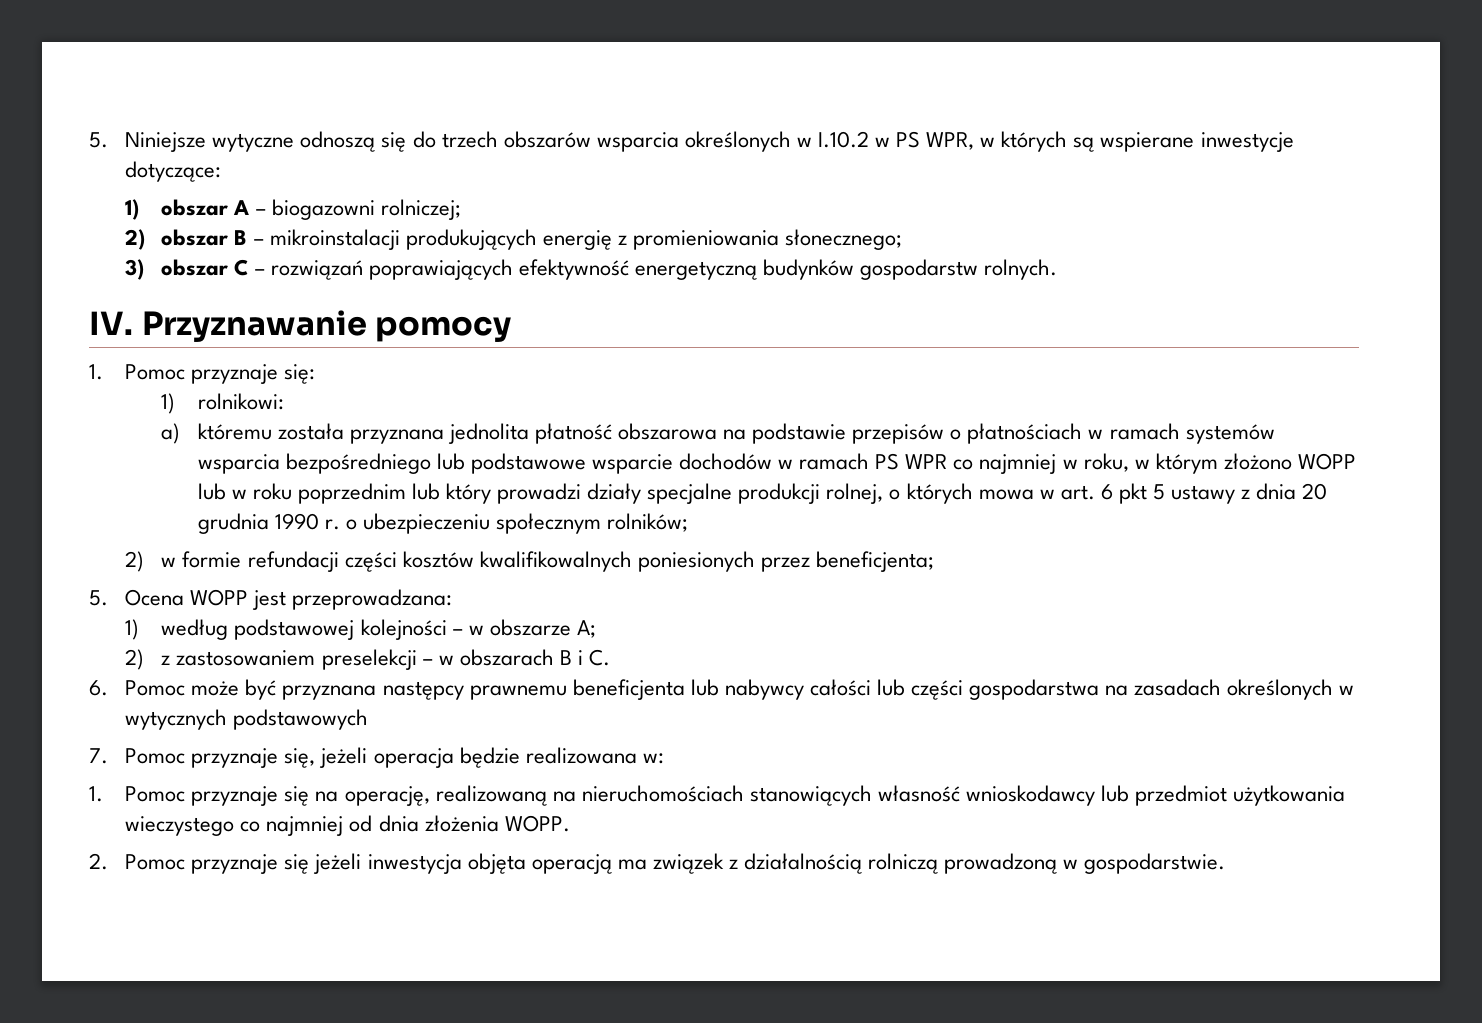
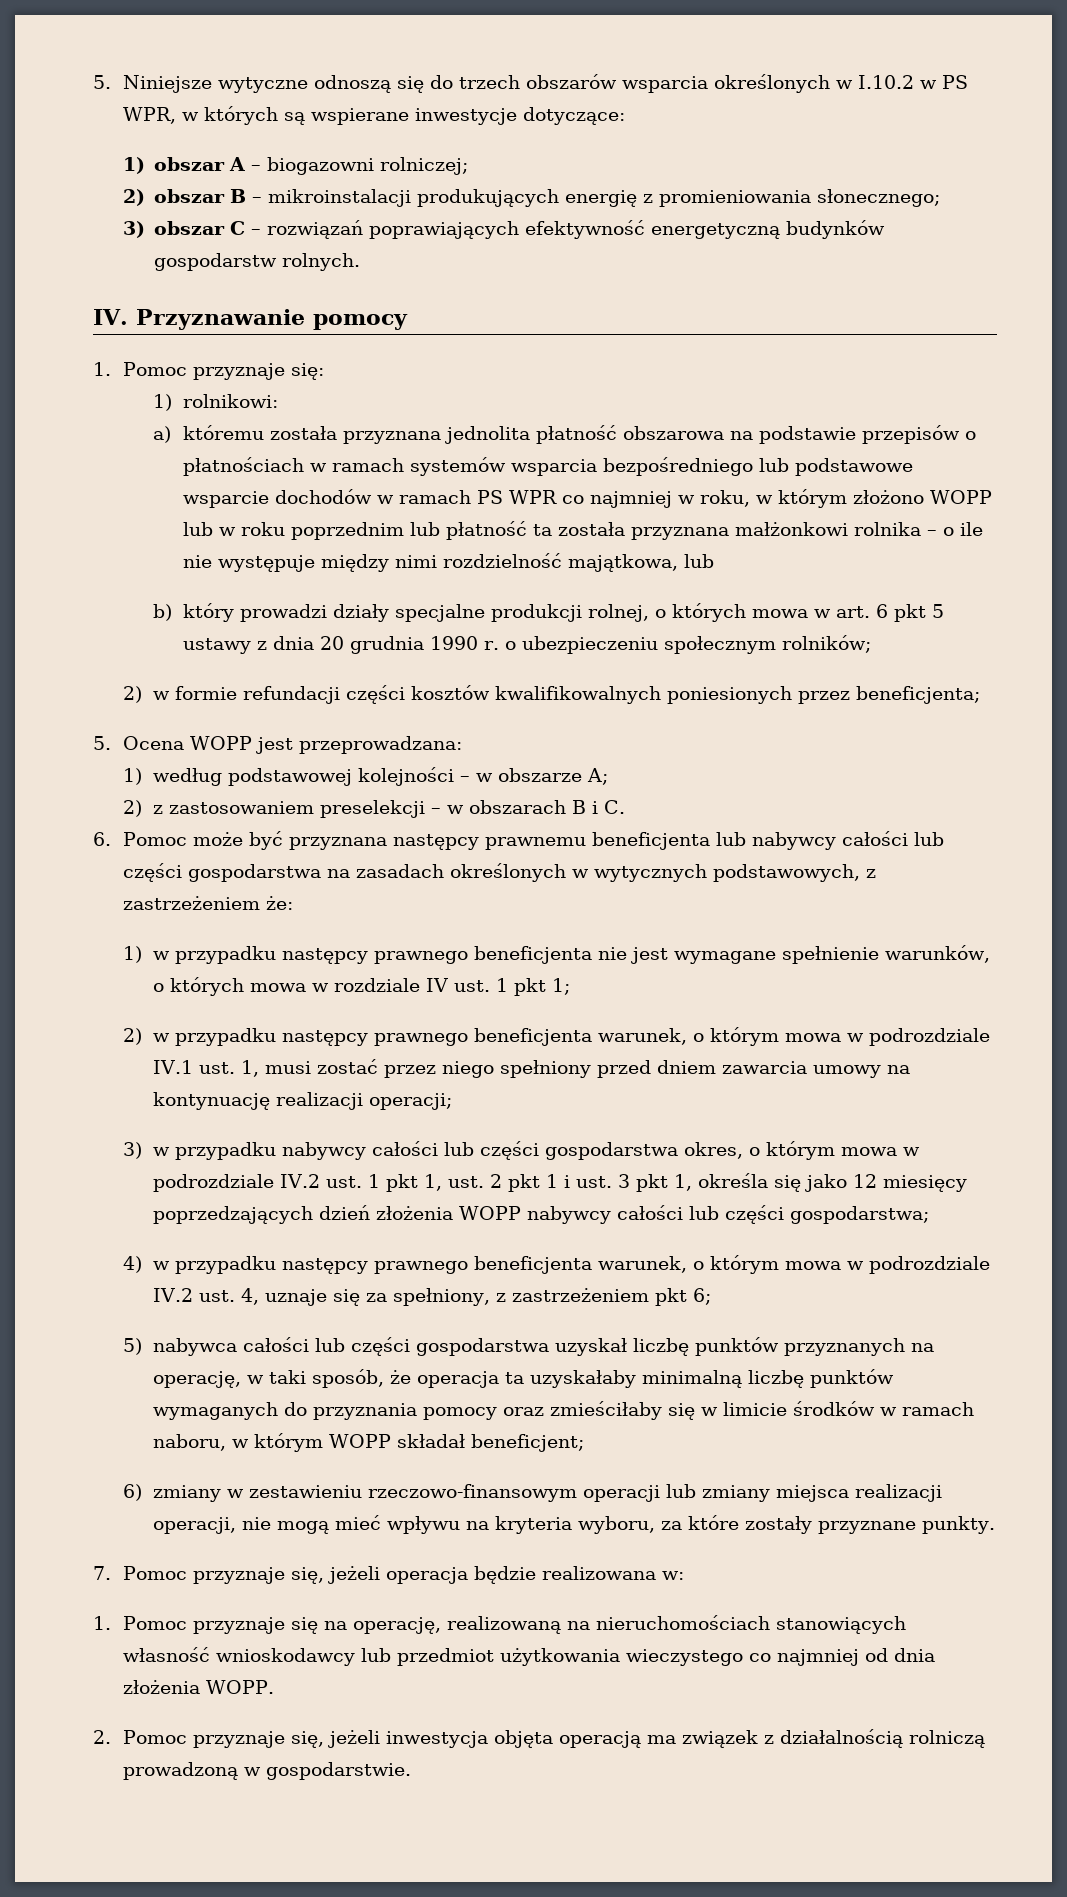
(440, 491) none -> [445,521,983,540] [182,553,714,572] [152,604,172,621] płatność ta została przyznana małżonkowi rolnika – o ile nie występuje między nimi rozdzielność majątkowa, lub // b)
[233,709,369,730] podstawowych -> [712,864,876,882] [122,896,293,910] [122,945,990,964] [152,977,570,996] [122,1027,990,1046] [152,1059,910,1078] [152,1092,452,1110] [122,1141,920,1160] [152,1173,967,1192] [152,1205,929,1224] [122,1255,990,1274] [152,1288,711,1306] [122,1337,934,1356] [152,1369,894,1388] [152,1401,974,1420] [152,1433,584,1452] [122,1484,942,1502] [152,1515,995,1534] podstawowych, z zastrzeżeniem że: // 1) w przypadku następcy prawnego beneficjenta nie jest wymagane spełnienie warunków, o których mowa w rozdziale IV ust. 1 pkt 1; // 2) w przypadku następcy prawnego beneficjenta warunek, o którym mowa w podrozdziale IV.1 ust. 1, musi zostać przez niego spełniony przed dniem zawarcia umowy na kontynuację realizacji operacji; // 3) w przypadku nabywcy całości lub części gospodarstwa okres, o którym mowa w podrozdziale IV.2 ust. 1 pkt 1, ust. 2 pkt 1 i ust. 3 pkt 1, określa się jako 12 miesięcy poprzedzających dzień złożenia WOPP nabywcy całości lub części gospodarstwa; // 4) w przypadku następcy prawnego beneficjenta warunek, o którym mowa w podrozdziale IV.2 ust. 4, uznaje się za spełniony, z zastrzeżeniem pkt 6; // 5) nabywca całości lub części gospodarstwa uzyskał liczbę punktów przyznanych na operację, w taki sposób, że operacja ta uzyskałaby minimalną liczbę punktów wymaganych do przyznania pomocy oraz zmieściłaby się w limicie środków w ramach naboru, w którym WOPP składał beneficjent; // 6) zmiany w zestawieniu rzeczowo-finansowym operacji lub zmiany miejsca realizacji operacji, nie mogą mieć wpływu na kryteria wyboru, za które zostały przyznane punkty.
[284,854,310,874] się -> [290,1731,324,1748] się,

